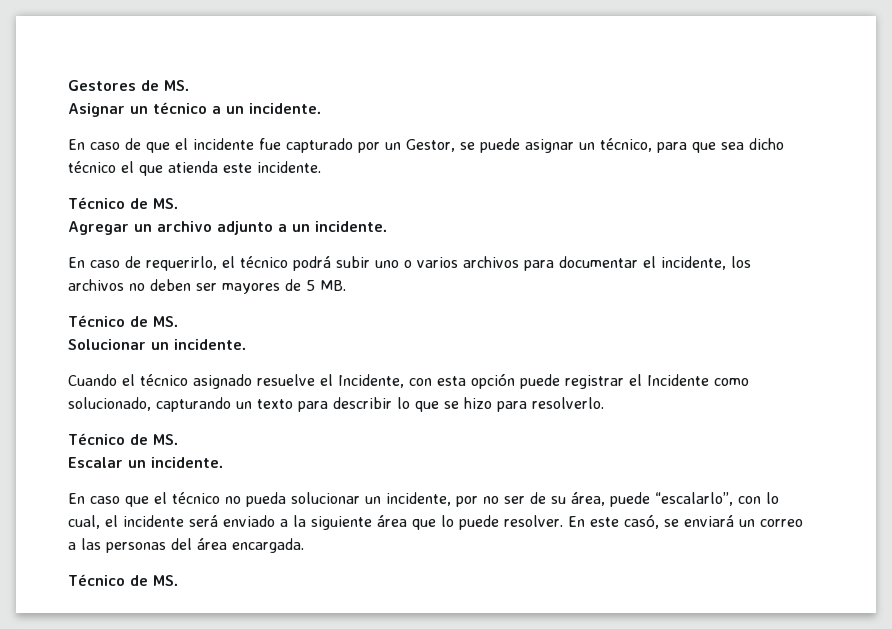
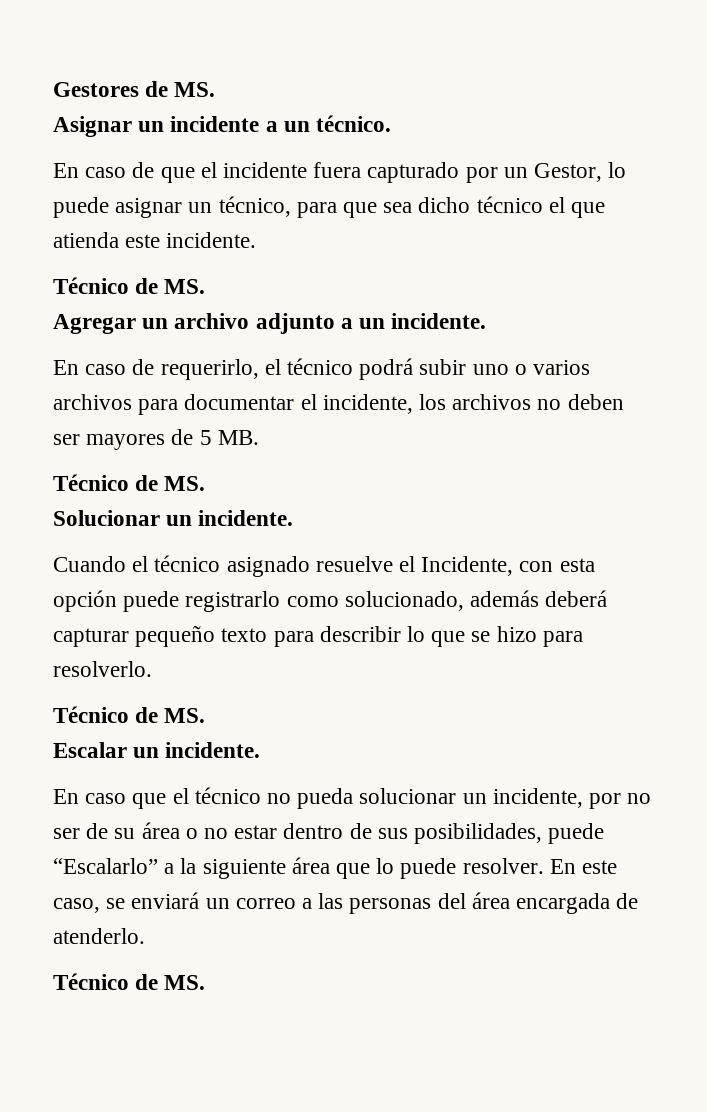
[153,102,321,114] técnico a un incidente. -> [170,115,392,132] incidente a un técnico.
[259,138,281,150] fue -> [313,162,362,178] fuera
[460,142,475,150] se -> [608,162,627,178] lo
[565,374,749,389] [68,397,252,412] registrar el Incidente como solucionado, capturando un -> [185,590,608,612] [53,625,216,647] registrarlo como solucionado, además deberá capturar pequeño
[571,492,779,507] [68,515,275,529] área, puede “escalarlo”, con lo cual, el incidente será enviado -> [141,822,605,844] [53,858,158,874] área o no estar dentro de sus posibilidades, puede “Escalarlo”
[624,514,659,529] casó, -> [53,898,100,913] caso,
[232,538,304,553] encargada. -> [516,893,639,914] [53,928,145,944] encargada de atenderlo.

